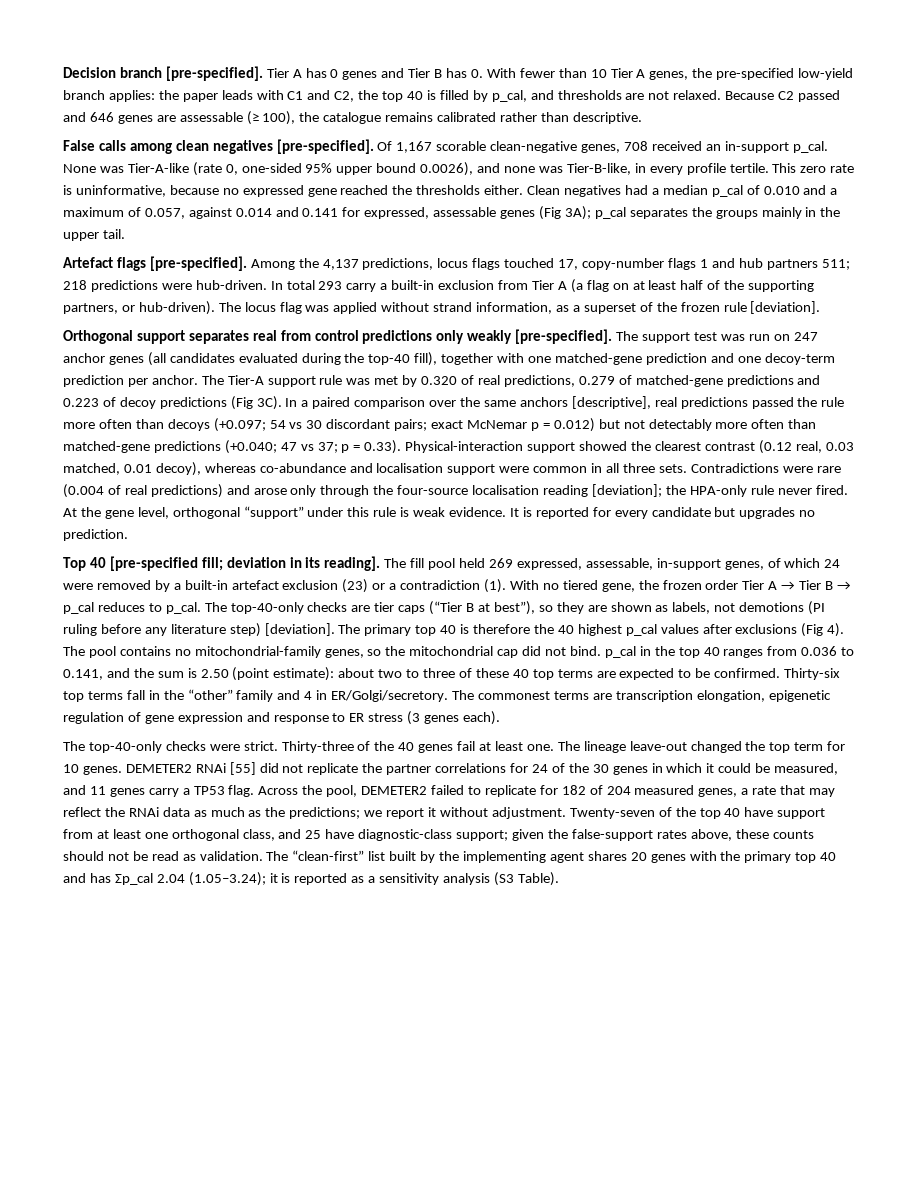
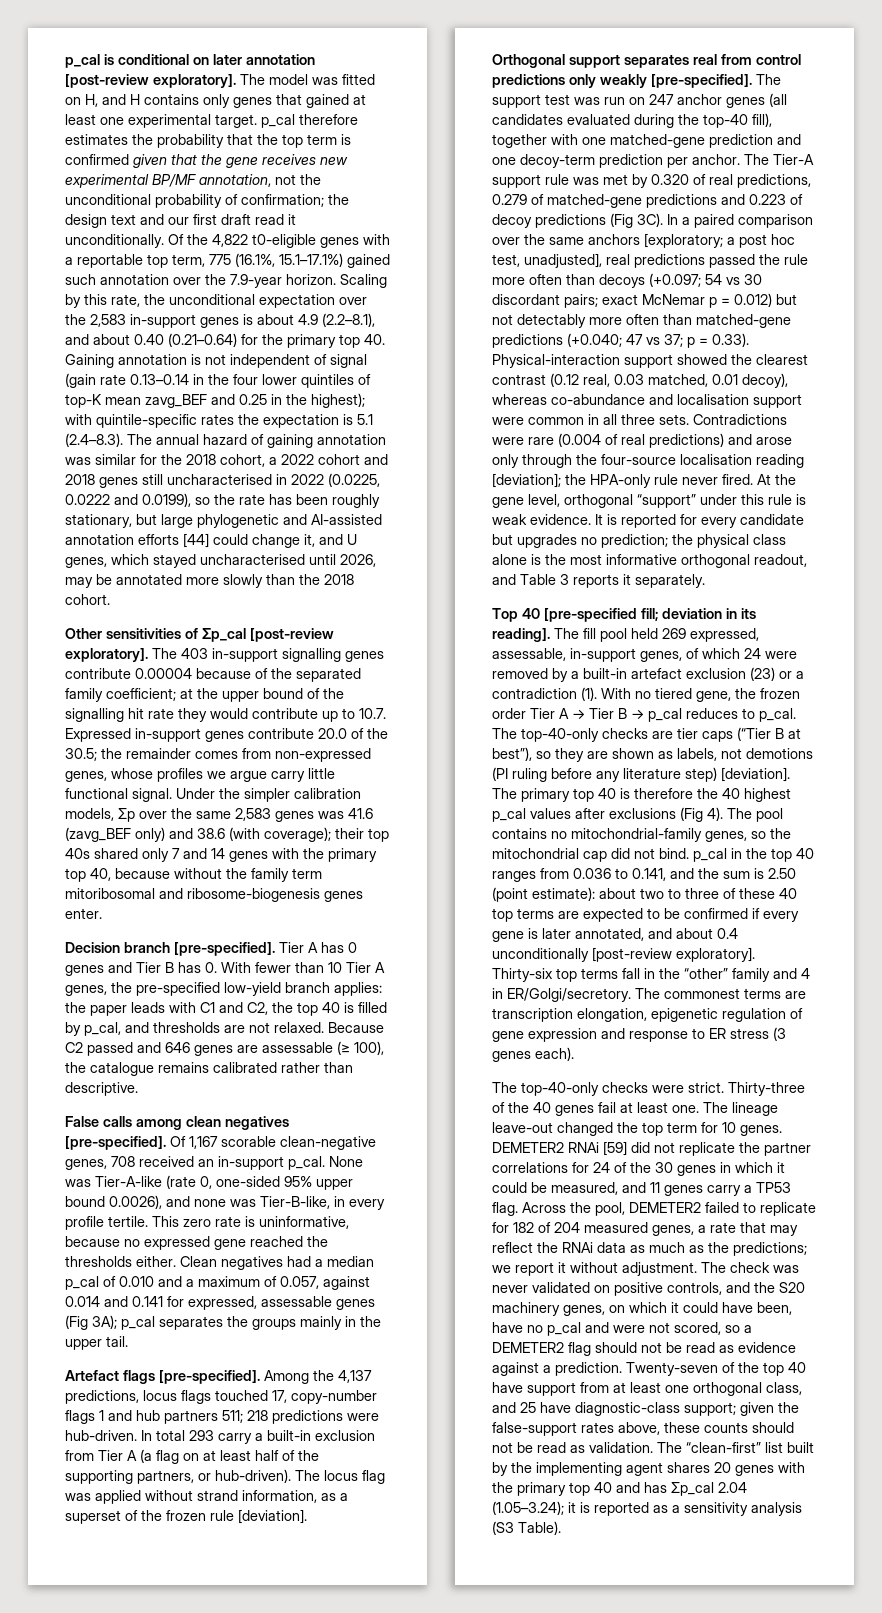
(63, 72) none -> [65,54,315,68] [65,74,375,88] [65,94,366,108] [65,114,358,128] [65,134,351,148] [65,154,348,168] [65,174,321,188] [65,194,349,208] [65,214,296,228] [65,234,390,248] [65,253,390,268] [65,274,387,288] [65,294,367,308] [65,313,375,328] [65,333,385,348] [65,354,367,368] [65,373,371,388] [65,393,365,408] [65,414,373,428] [65,433,386,448] [65,454,388,467] [65,473,380,488] [65,493,380,508] [65,514,382,528] [65,533,357,548] [65,554,376,568] [65,574,354,588] [65,594,110,605] [65,628,334,642] [65,648,384,662] [65,668,361,682] [65,688,344,702] [65,708,386,722] [65,728,388,742] [65,748,371,762] [65,768,335,782] [65,788,361,802] [65,808,373,822] [65,827,389,842] [65,848,377,862] [65,868,322,882] [65,888,363,902] [65,908,102,919] p_cal is conditional on later annotation [post-review exploratory]. The model was fitted on H, and H contains only genes that gained at least one experimental target. p_cal therefore estimates the probability that the top term is confirmed given that the gene receives new experimental BP/MF annotation, not the unconditional probability of confirmation; the design text and our first draft read it unconditionally. Of the 4,822 t0-eligible genes with a reportable top term, 775 (16.1%, 15.1–17.1%) gained such annotation over the 7.9-year horizon. Scaling by this rate, the unconditional expectation over the 2,583 in-support genes is about 4.9 (2.2–8.1), and about 0.40 (0.21–0.64) for the primary top 40. Gaining annotation is not independent of signal (gain rate 0.13–0.14 in the four lower quintiles of top-K mean zavg_BEF and 0.25 in the highest); with quintile-specific rates the expectation is 5.1 (2.4–8.3). The annual hazard of gaining annotation was similar for the 2018 cohort, a 2022 cohort and 2018 genes still uncharacterised in 2022 (0.0225, 0.0222 and 0.0199), so the rate has been roughly stationary, but large phylogenetic and AI-assisted annotation efforts [44] could change it, and U genes, which stayed uncharacterised until 2026, may be annotated more slowly than the 2018 cohort. // Other sensitivities of Σp_cal [post-review exploratory]. The 403 in-support signalling genes contribute 0.00004 because of the separated family coefficient; at the upper bound of the signalling hit rate they would contribute up to 10.7. Expressed in-support genes contribute 20.0 of the 30.5; the remainder comes from non-expressed genes, whose profiles we argue carry little functional signal. Under the simpler calibration models, Σp over the same 2,583 genes was 41.6 (zavg_BEF only) and 38.6 (with coverage); their top 40s shared only 7 and 14 genes with the primary top 40, because without the family term mitoribosomal and ribosome-biogenesis genes enter. //
[571,396,651,409] [descriptive], -> [644,233,795,248] [492,253,602,268] [exploratory; a post hoc test, unadjusted],
[63,529,128,541] prediction. -> [601,534,786,548] [492,554,807,568] [492,574,705,588] prediction; the physical class alone is the most informative orthogonal readout, and Table 3 reports it separately.
[714,668,781,678] confirmed. -> [684,908,799,922] [492,928,738,942] [492,947,755,962] confirmed if every gene is later annotated, and about 0.4 unconditionally [post-review exploratory].
[229,762,256,775] [55] -> [603,1141,627,1156] [59]
(566, 813) none -> [701,1262,799,1273] [492,1282,805,1296] [492,1302,792,1316] [492,1322,752,1336] [492,1342,796,1356] [492,1362,622,1376] The check was never validated on positive controls, and the S20 machinery genes, on which it could have been, have no p_cal and were not scored, so a DEMETER2 flag should not be read as evidence against a prediction.

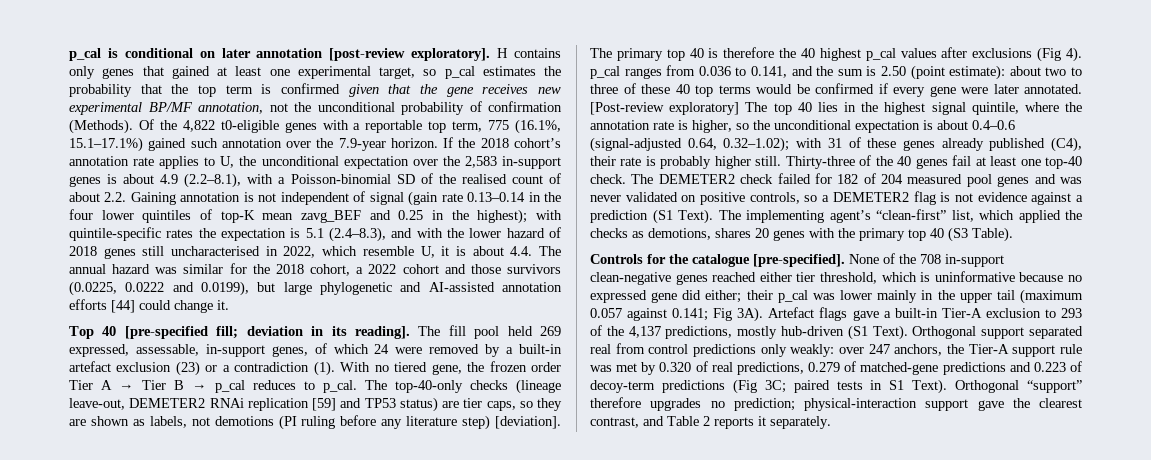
[240,74,375,85] [65,94,126,107] The model was fitted on H, and -> (491, 54) none
[215,114,358,128] target. p_cal therefore -> [379,66,475,79] target, so p_cal
[241,194,349,207] [65,214,296,228] [65,234,164,248] confirmation; the design text and our first draft read it unconditionally. -> [488,101,562,112] [69,119,133,134] confirmation (Methods).
[340,274,387,288] [65,294,140,308] Scaling by this rate, -> [443,137,561,148] [69,156,235,169] If the 2018 cohort’s annotation rate applies to U,
[65,333,385,348] and about 0.40 (0.21–0.64) for the primary top 40. -> [247,173,562,184] [69,192,127,202] with a Poisson-binomial SD of the realised count of about 2.2.
[65,433,386,448] (2.4–8.3). The annual hazard of gaining annotation -> [329,227,561,242] [69,246,561,259] [69,264,151,274] (2.4–8.3), and with the lower hazard of 2018 genes still uncharacterised in 2022, which resemble U, it is about 4.4. The annual hazard
[65,473,380,488] [65,493,380,508] [65,514,132,528] 2018 genes still uncharacterised in 2022 (0.0225, 0.0222 and 0.0199), so the rate has been roughly stationary, -> [470,264,561,274] [69,281,249,296] those survivors (0.0225, 0.0222 and 0.0199),
[304,534,357,547] [65,554,376,568] [65,574,354,588] [65,594,110,605] [65,628,334,642] [65,648,384,662] [65,668,361,682] [65,688,344,702] [65,708,386,722] [65,728,388,742] [65,748,371,762] [65,768,335,782] [65,788,361,802] [65,808,373,822] [65,827,389,842] [65,848,377,862] [65,868,322,882] [65,888,363,902] [65,908,102,919] [65,942,357,956] [65,962,385,976] [65,982,382,996] [65,1002,387,1016] [65,1022,384,1036] [65,1041,384,1056] [65,1062,353,1076] [65,1082,138,1096] [65,1116,289,1130] [65,1136,376,1150] [65,1156,363,1170] [65,1175,353,1190] [65,1195,385,1210] [65,1216,349,1230] [65,1236,328,1250] [65,1256,374,1270] [65,1276,370,1290] [65,1296,375,1310] [65,1315,381,1330] [65,1336,128,1350] [65,1370,372,1384] [65,1390,377,1404] [65,1410,379,1424] [65,1430,375,1444] [65,1449,319,1464] [65,1469,385,1484] [65,1490,348,1504] [65,1509,307,1524] [492,54,801,68] [492,74,781,88] [492,93,787,108] [492,113,772,128] [492,134,801,148] [492,154,814,168] [492,174,811,188] [492,194,803,208] [492,213,813,228] [492,233,795,248] [492,253,808,268] [492,273,762,288] [492,293,797,308] [492,314,791,328] [492,333,749,348] [492,354,808,368] [492,373,788,388] [492,394,802,408] [492,414,787,425] [492,433,792,448] [492,454,804,468] [492,473,796,488] [492,494,806,508] [492,514,804,528] [492,534,786,548] [492,554,807,568] [492,574,705,588] it, and U genes, which stayed uncharacterised until 2026, may be annotated more slowly than the 2018 cohort. // Other sensitivities of Σp_cal [post-review exploratory]. The 403 in-support signalling genes contribute 0.00004 because of the separated family coefficient; at the upper bound of the signalling hit rate they would contribute up to 10.7. Expressed in-support genes contribute 20.0 of the 30.5; the remainder comes from non-expressed genes, whose profiles we argue carry little functional signal. Under the simpler calibration models, Σp over the same 2,583 genes was 41.6 (zavg_BEF only) and 38.6 (with coverage); their top 40s shared only 7 and 14 genes with the primary top 40, because without the family term mitoribosomal and ribosome-biogenesis genes enter. // Decision branch [pre-specified]. Tier A has 0 genes and Tier B has 0. With fewer than 10 Tier A genes, the pre-specified low-yield branch applies: the paper leads with C1 and C2, the top 40 is filled by p_cal, and thresholds are not relaxed. Because C2 passed and 646 genes are assessable (≥ 100), the catalogue remains calibrated rather than descriptive. // False calls among clean negatives [pre-specified]. Of 1,167 scorable clean-negative genes, 708 received an in-support p_cal. None was Tier-A-like (rate 0, one-sided 95% upper bound 0.0026), and none was Tier-B-like, in every profile tertile. This zero rate is uninformative, because no expressed gene reached the thresholds either. Clean negatives had a median p_cal of 0.010 and a maximum of 0.057, against 0.014 and 0.141 for expressed, assessable genes (Fig 3A); p_cal separates the groups mainly in the upper tail. // Artefact flags [pre-specified]. Among the 4,137 predictions, locus flags touched 17, copy-number flags 1 and hub partners 511; 218 predictions were hub-driven. In total 293 carry a built-in exclusion from Tier A (a flag on at least half of the supporting partners, or hub-driven). The locus flag was applied without strand information, as a superset of the frozen rule [deviation]. // Orthogonal support separates real from control predictions only weakly [pre-specified]. The support test was run on 247 anchor genes (all candidates evaluated during the top-40 fill), together with one matched-gene prediction and one decoy-term prediction per anchor. The Tier-A support rule was met by 0.320 of real predictions, 0.279 of matched-gene predictions and 0.223 of decoy predictions (Fig 3C). In a paired comparison over the same anchors [exploratory; a post hoc test, unadjusted], real predictions passed the rule more often than decoys (+0.097; 54 vs 30 discordant pairs; exact McNemar p = 0.012) but not detectably more often than matched-gene predictions (+0.040; 47 vs 37; p = 0.33). Physical-interaction support showed the clearest contrast (0.12 real, 0.03 matched, 0.01 decoy), whereas co-abundance and localisation support were common in all three sets. Contradictions were rare (0.004 of real predictions) and arose only through the four-source localisation reading [deviation]; the HPA-only rule never fired. At the gene level, orthogonal “support” under this rule is weak evidence. It is reported for every candidate but upgrades no prediction; the physical class alone is the most informative orthogonal readout, and Table 3 reports it separately. -> [217,300,229,310] it.
[652,727,801,742] [492,747,532,761] are tier caps (“Tier B at best”), -> [516,379,561,394] [69,397,516,412] (lineage leave-out, DEMETER2 RNAi replication [59] and TP53 status) are tier caps,
[727,808,783,822] [492,828,791,842] [492,848,814,862] The pool contains no mitochondrial-family genes, so the mitochondrial cap did not bind. p_cal in the top 40 -> [590,66,620,79] p_cal
[558,908,660,922] are expected to -> [756,84,792,94] would
[528,928,738,941] [492,947,755,962] [492,968,810,982] [492,988,806,1002] [492,1008,803,1022] [492,1027,786,1042] [492,1047,574,1062] [492,1082,724,1096] is later annotated, and about 0.4 unconditionally [post-review exploratory]. Thirty-six top terms fall in the “other” family and 4 in ER/Golgi/secretory. The commonest terms are transcription elongation, epigenetic regulation of gene expression and response to ER stress (3 genes each). // The top-40-only checks were strict. -> [961,84,1082,94] [590,102,1082,115] [590,120,1015,133] [590,137,1082,152] [590,156,782,169] were later annotated. [Post-review exploratory] The top 40 lies in the highest signal quintile, where the annotation rate is higher, so the unconditional expectation is about 0.4–0.6 (signal-adjusted 0.64, 0.32–1.02); with 31 of these genes already published (C4), their rate is probably higher still.
[672,1102,778,1116] [492,1122,782,1136] [492,1141,811,1156] [492,1162,785,1176] [492,1182,791,1196] [492,1202,816,1216] one. The lineage leave-out changed the top term for 10 genes. DEMETER2 RNAi [59] did not replicate the partner correlations for 24 of the 30 genes in which it could be measured, and 11 genes carry a TP53 flag. Across the pool, DEMETER2 failed to replicate -> [1020,156,1082,169] [590,173,811,184] one top-40 check. The DEMETER2 check failed
[652,1222,798,1236] [492,1242,807,1256] [492,1262,770,1276] genes, a rate that may reflect the RNAi data as much as the predictions; we report it without adjustment. The check -> [966,174,1056,187] pool genes and
[726,1282,805,1293] [492,1302,792,1316] [492,1322,752,1336] [492,1342,796,1356] [492,1362,806,1376] [492,1382,802,1396] [492,1402,799,1416] [492,1422,794,1436] [492,1442,814,1453] [492,1462,663,1476] and the S20 machinery genes, on which it could have been, have no p_cal and were not scored, so a DEMETER2 flag should not be read as evidence against a prediction. Twenty-seven of the top 40 have support from at least one orthogonal class, and 25 have diagnostic-class support; given the false-support rates above, these counts should not be read as validation. The “clean-first” list built by the implementing agent -> [804,191,1083,205] [590,209,1082,224] [590,228,711,240] so a DEMETER2 flag is not evidence against a prediction (S1 Text). The implementing agent’s “clean-first” list, which applied the checks as demotions,
[616,1482,747,1496] [492,1501,802,1516] [492,1521,561,1535] and has Σp_cal 2.04 (1.05–3.24); it is reported as a sensitivity analysis (S3 Table). -> [948,227,1013,242] [590,253,1004,267] [590,271,1082,285] [590,289,1083,304] [590,307,1082,322] [590,325,1083,340] [590,343,1082,357] [590,361,1082,375] [590,379,1082,394] [590,397,1082,411] [590,416,831,429] (S3 Table). // Controls for the catalogue [pre-specified]. None of the 708 in-support clean-negative genes reached either tier threshold, which is uninformative because no expressed gene did either; their p_cal was lower mainly in the upper tail (maximum 0.057 against 0.141; Fig 3A). Artefact flags gave a built-in Tier-A exclusion to 293 of the 4,137 predictions, mostly hub-driven (S1 Text). Orthogonal support separated real from control predictions only weakly: over 247 anchors, the Tier-A support rule was met by 0.320 of real predictions, 0.279 of matched-gene predictions and 0.223 of decoy-term predictions (Fig 3C; paired tests in S1 Text). Orthogonal “support” therefore upgrades no prediction; physical-interaction support gave the clearest contrast, and Table 2 reports it separately.

